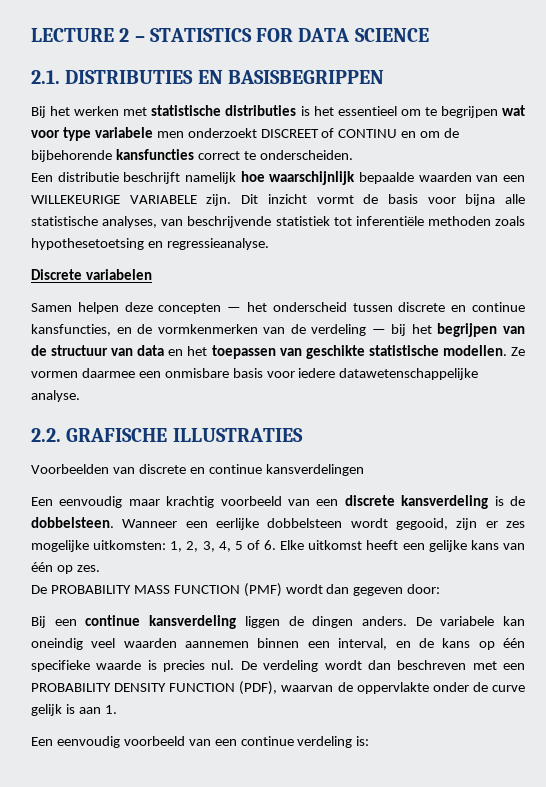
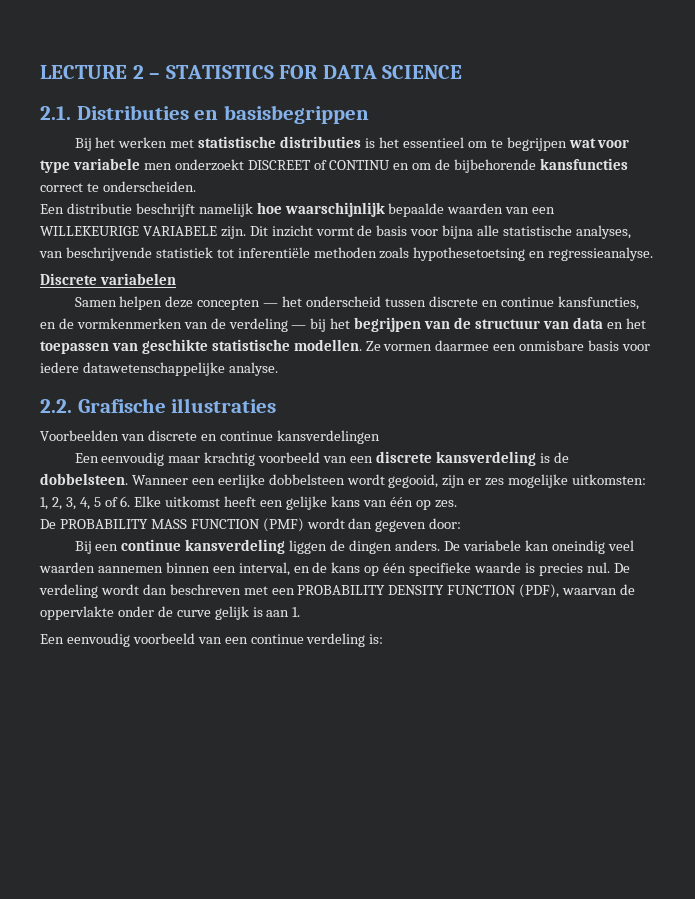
[65,70,384,84] DISTRIBUTIES EN BASISBEGRIPPEN -> [76,105,369,124] Distributies en basisbegrippen
[66,428,303,442] GRAFISCHE ILLUSTRATIES -> [77,398,277,413] Grafische illustraties

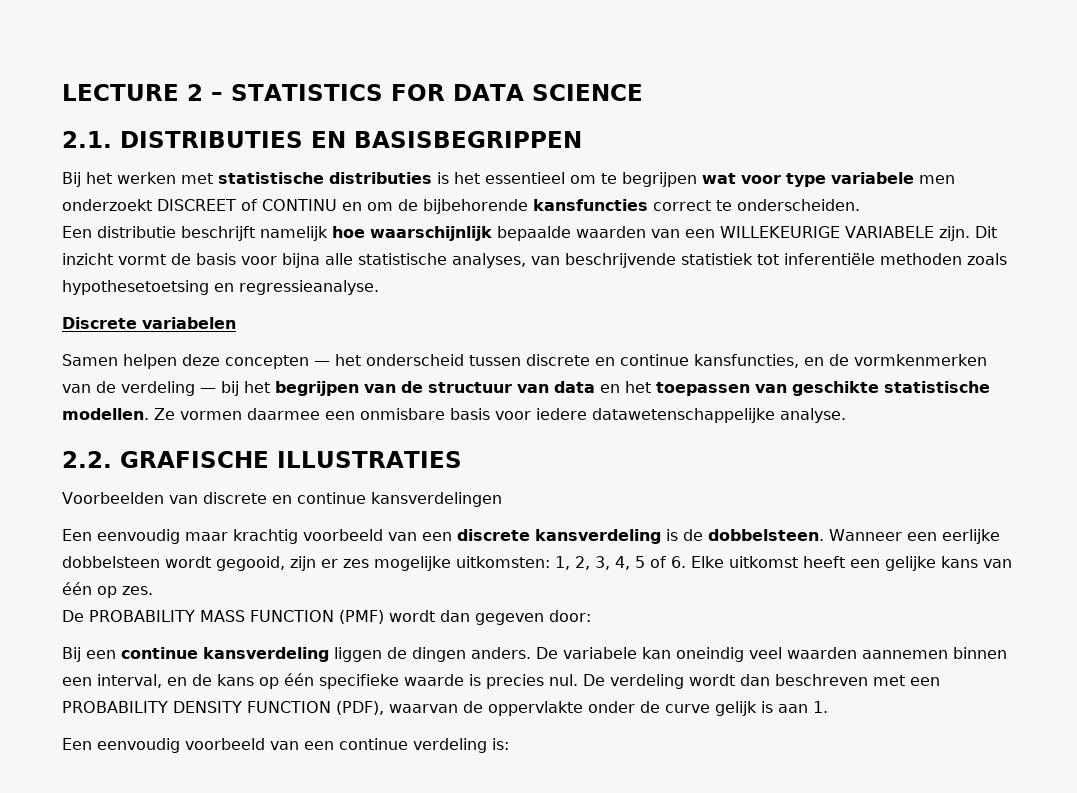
[76,105,369,124] Distributies en basisbegrippen -> [120,131,582,148] DISTRIBUTIES EN BASISBEGRIPPEN
[77,398,277,413] Grafische illustraties -> [120,451,462,468] GRAFISCHE ILLUSTRATIES

